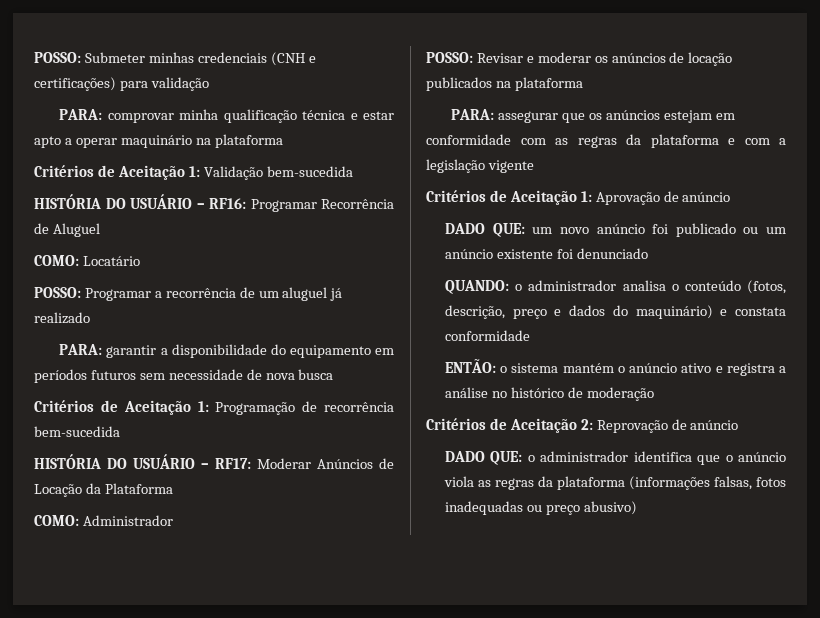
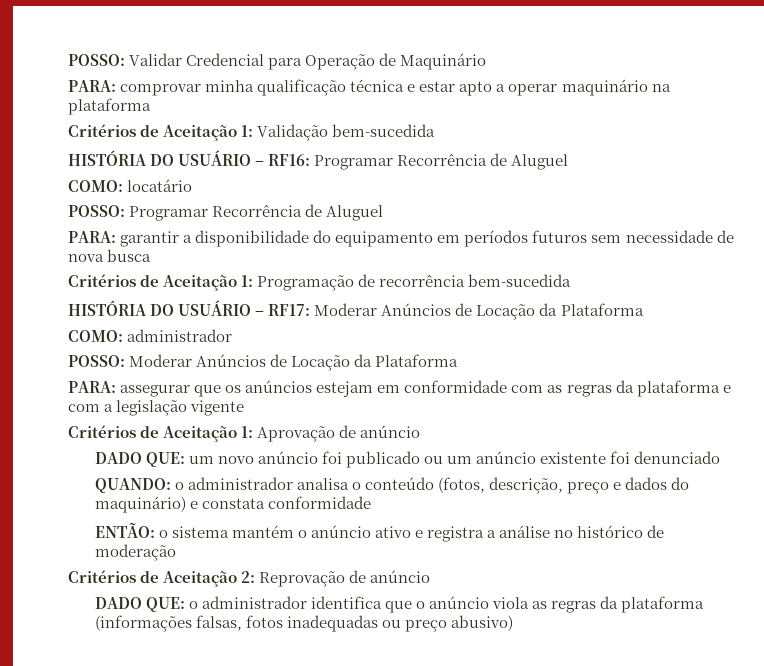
[34,52,316,66] [34,77,209,91] POSSO: Submeter minhas credenciais (CNH e certificações) para validação -> [68,53,487,70] POSSO: Validar Credencial para Operação de Maquinário
[82,256,140,266] Locatário -> [127,179,193,192] locatário
[154,287,343,301] [34,312,90,324] a recorrência de um aluguel já realizado -> [212,204,384,221] Recorrência de Aluguel
[82,515,173,526] [426,52,733,66] [426,77,583,91] Administrador // POSSO: Revisar e moderar os anúncios de locação publicados na plataforma -> [127,329,233,342] [68,354,459,371] administrador // POSSO: Moderar Anúncios de Locação da Plataforma

